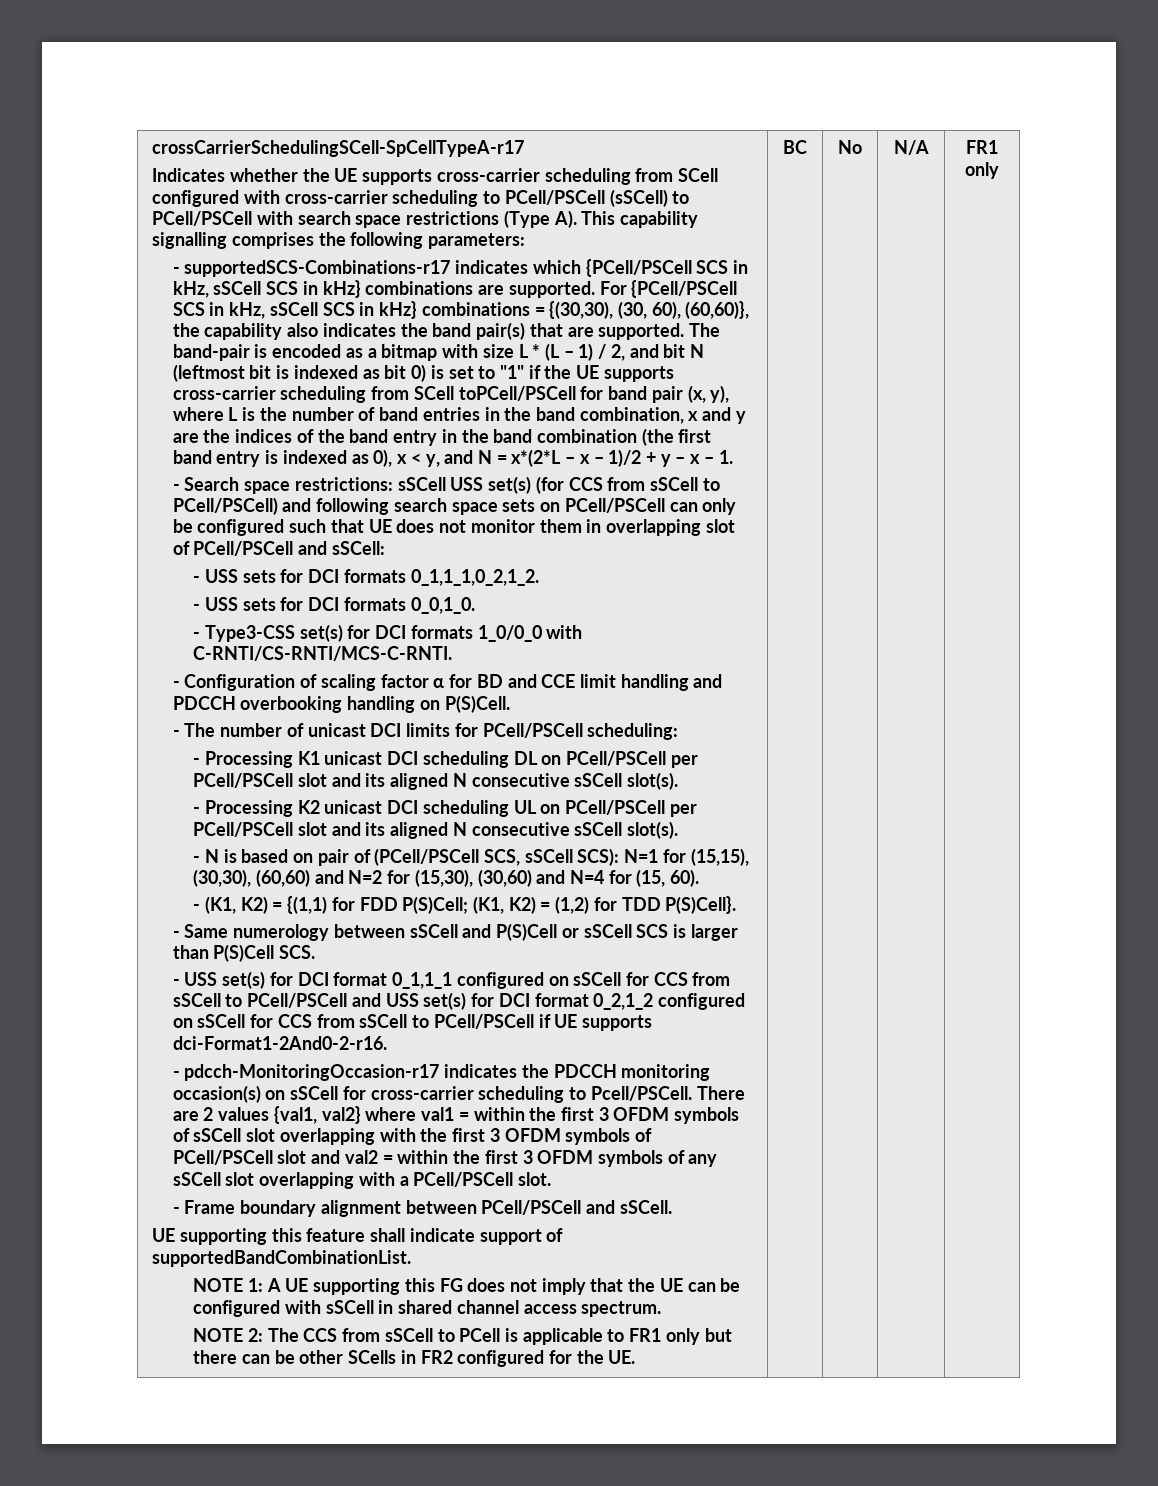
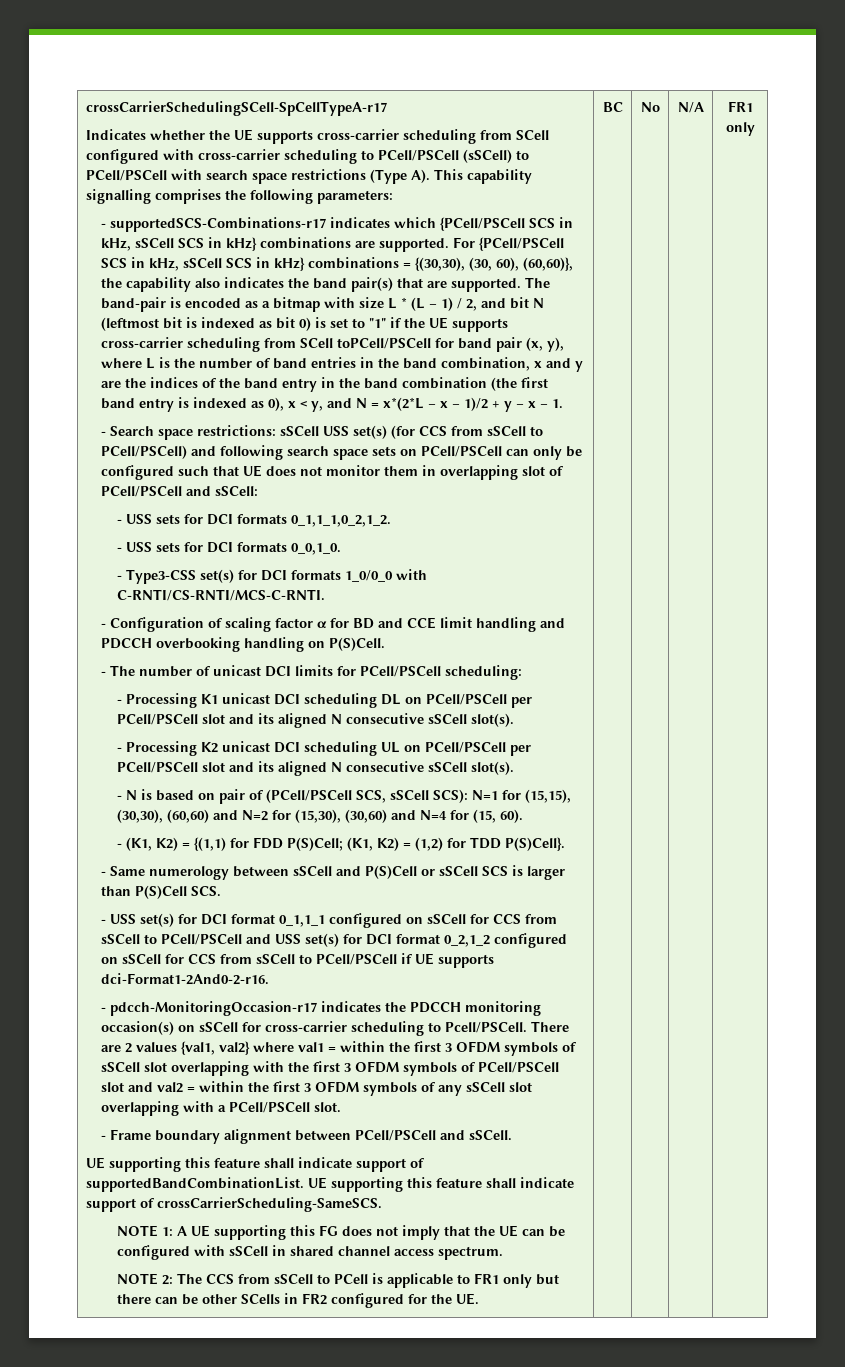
(412, 1258) none -> [307,1177,574,1192] [85,1197,382,1212] UE supporting this feature shall indicate support of crossCarrierScheduling-SameSCS.

